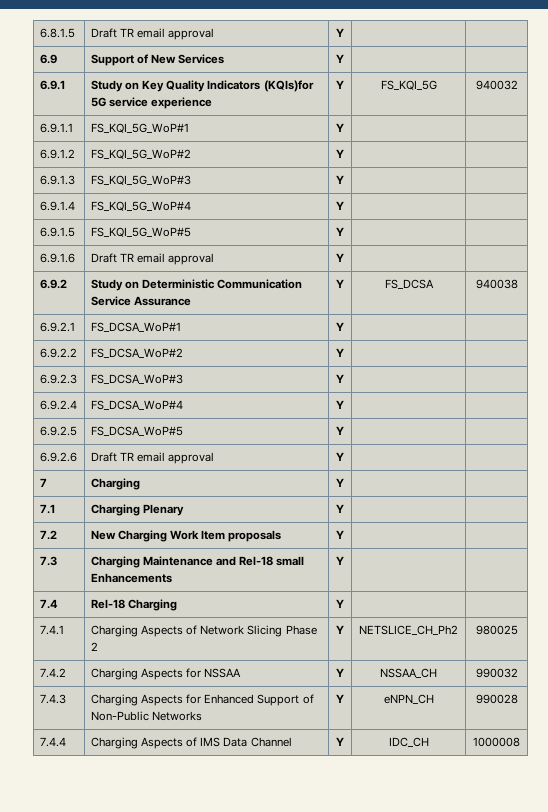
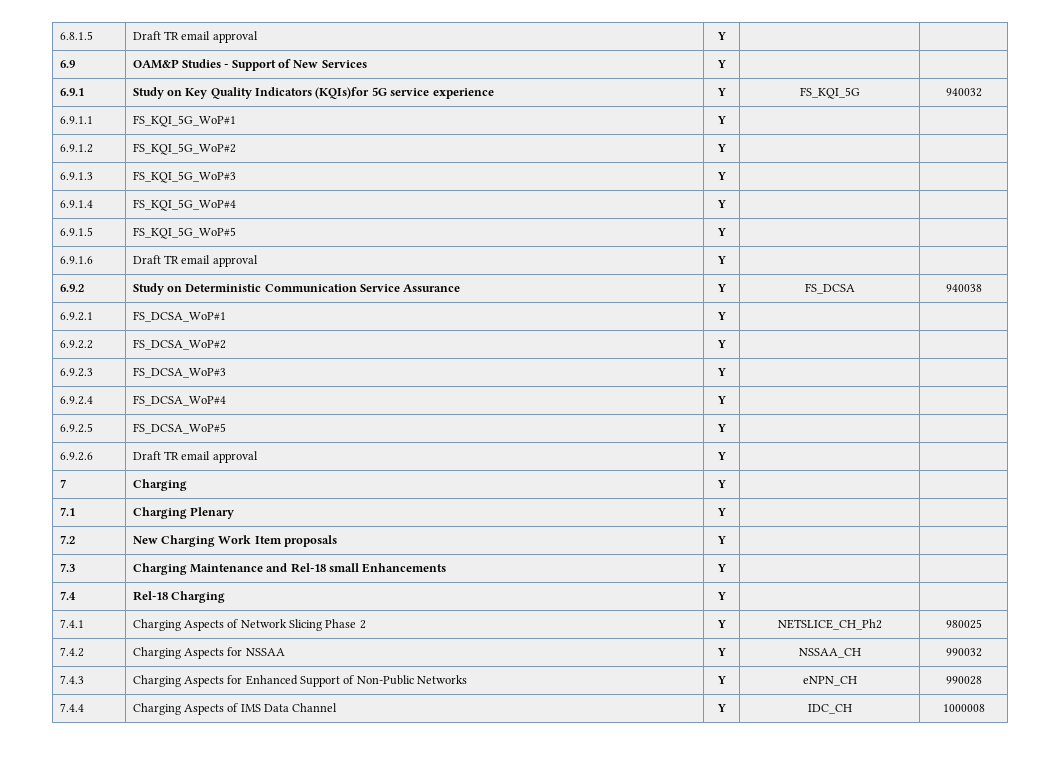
(57, 59) none -> [132,59,229,69] OAM&P Studies -

